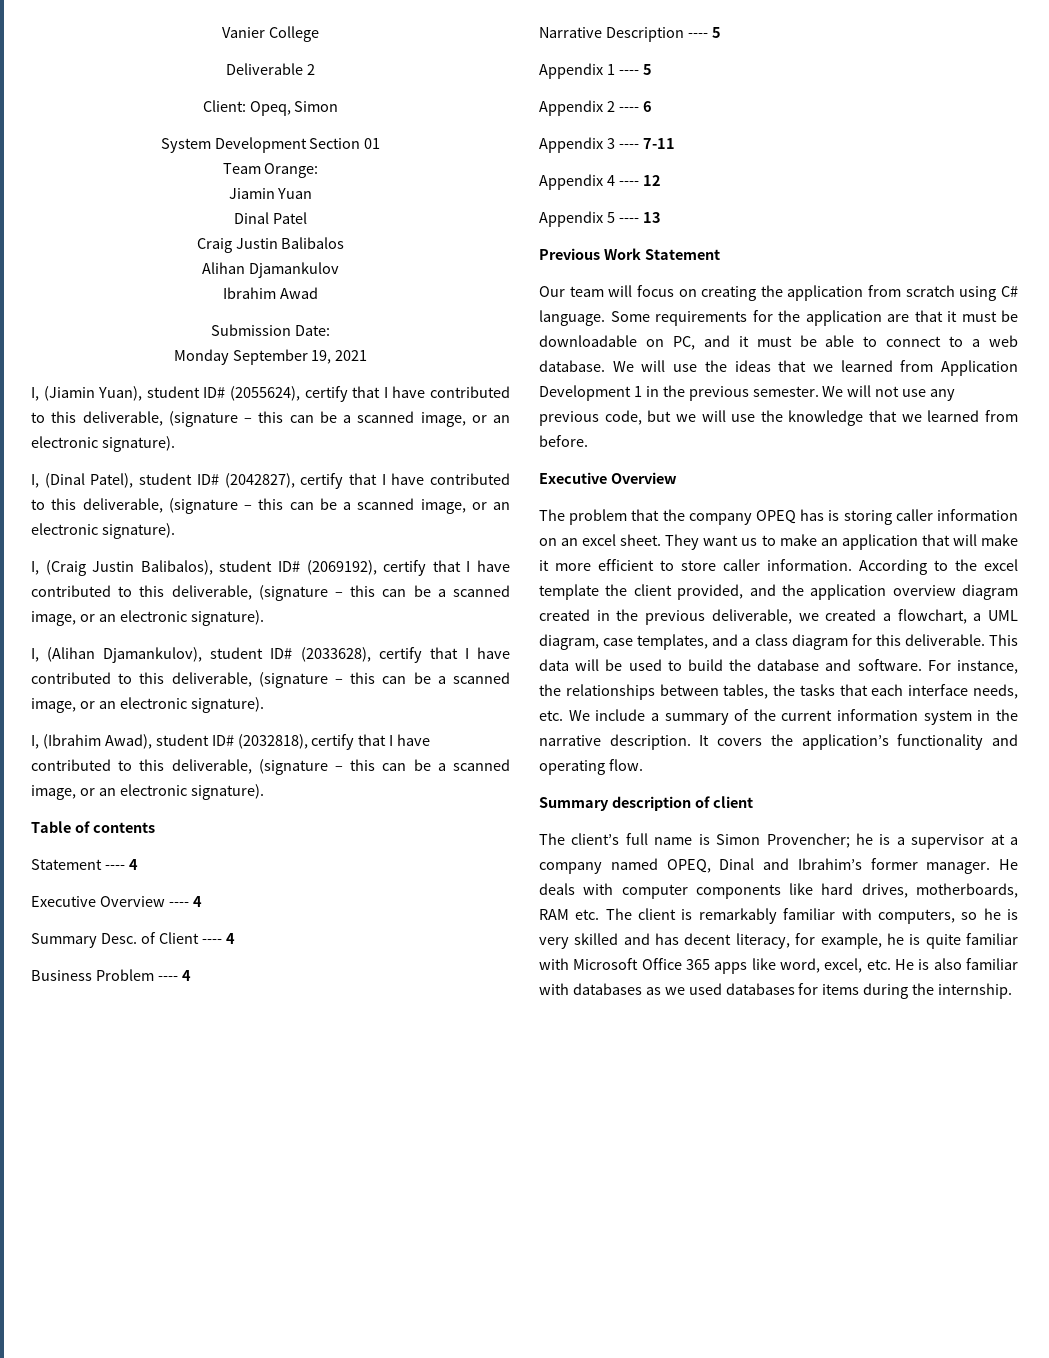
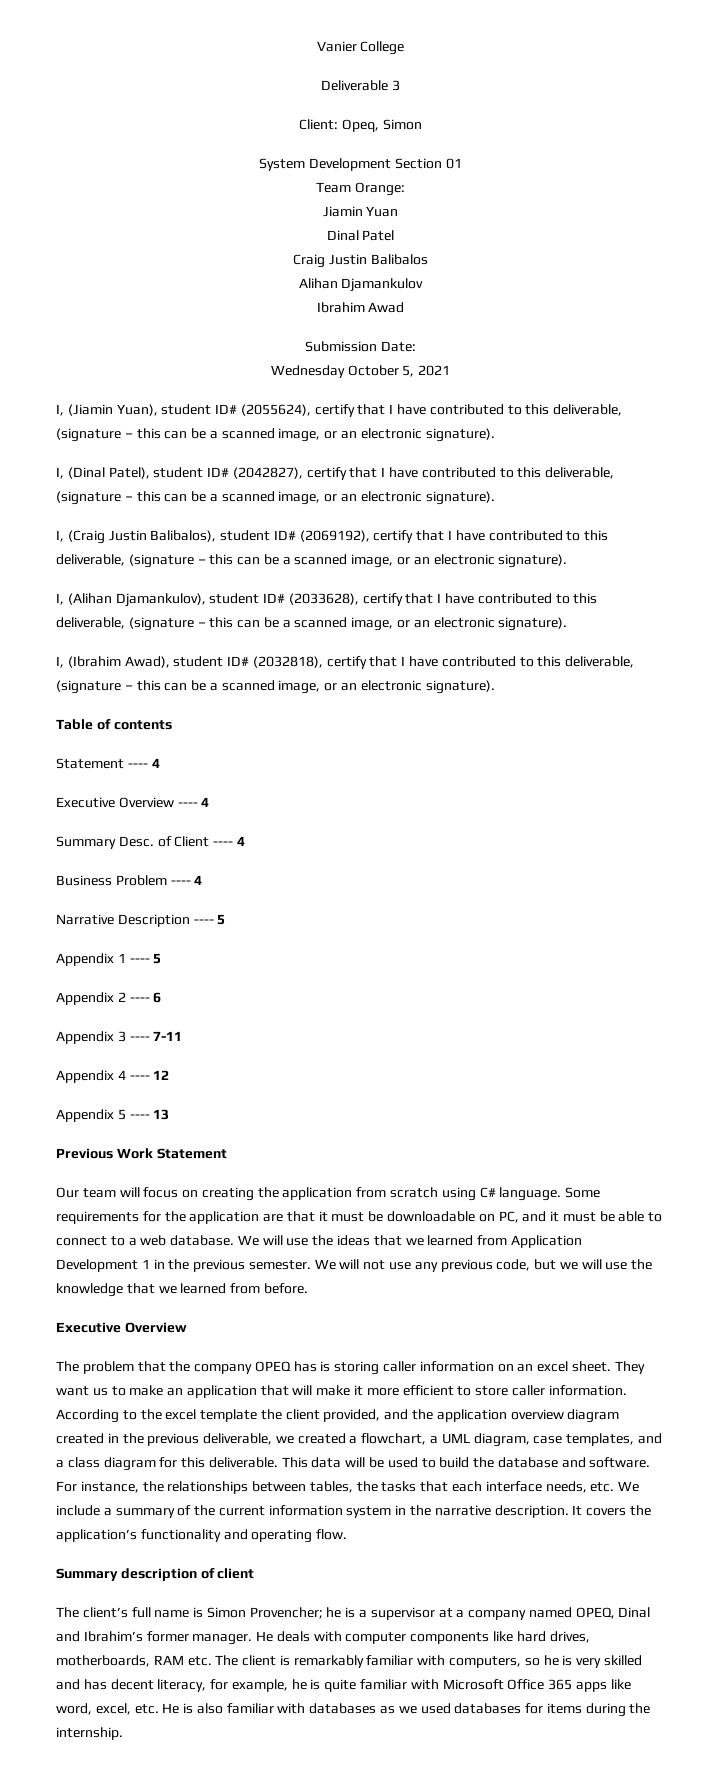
[306,64,315,75] 2 -> [391,80,400,91] 3
[173,349,332,365] Monday September 19, -> [270,365,415,378] Wednesday October 5,

